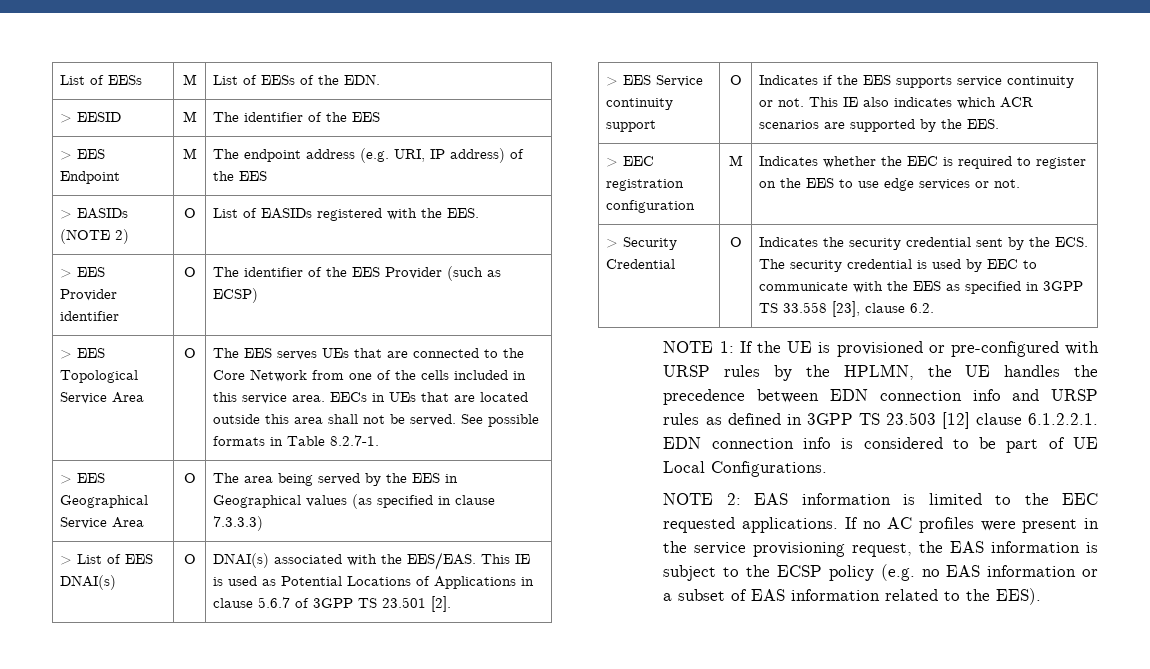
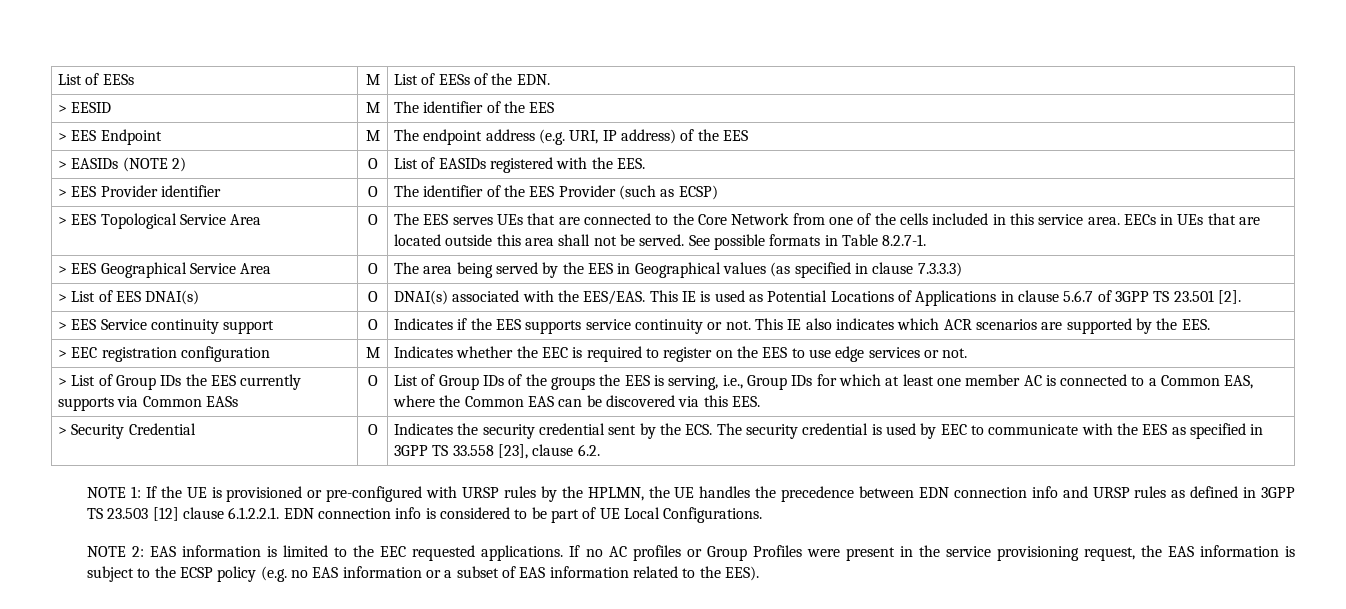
(1021, 183) none -> [58,374,302,390] [58,396,239,411] [367,375,378,386] [394,374,1254,390] [393,395,760,407] // > List of Group IDs the EES currently supports via Common EASs | O | List of Group IDs of the groups the EES is serving, i.e., Group IDs for which at least one member AC is connected to a Common EAS, where the Common EAS can be discovered via this EES.
(974, 525) none -> [686,545,802,561] or Group Profiles

